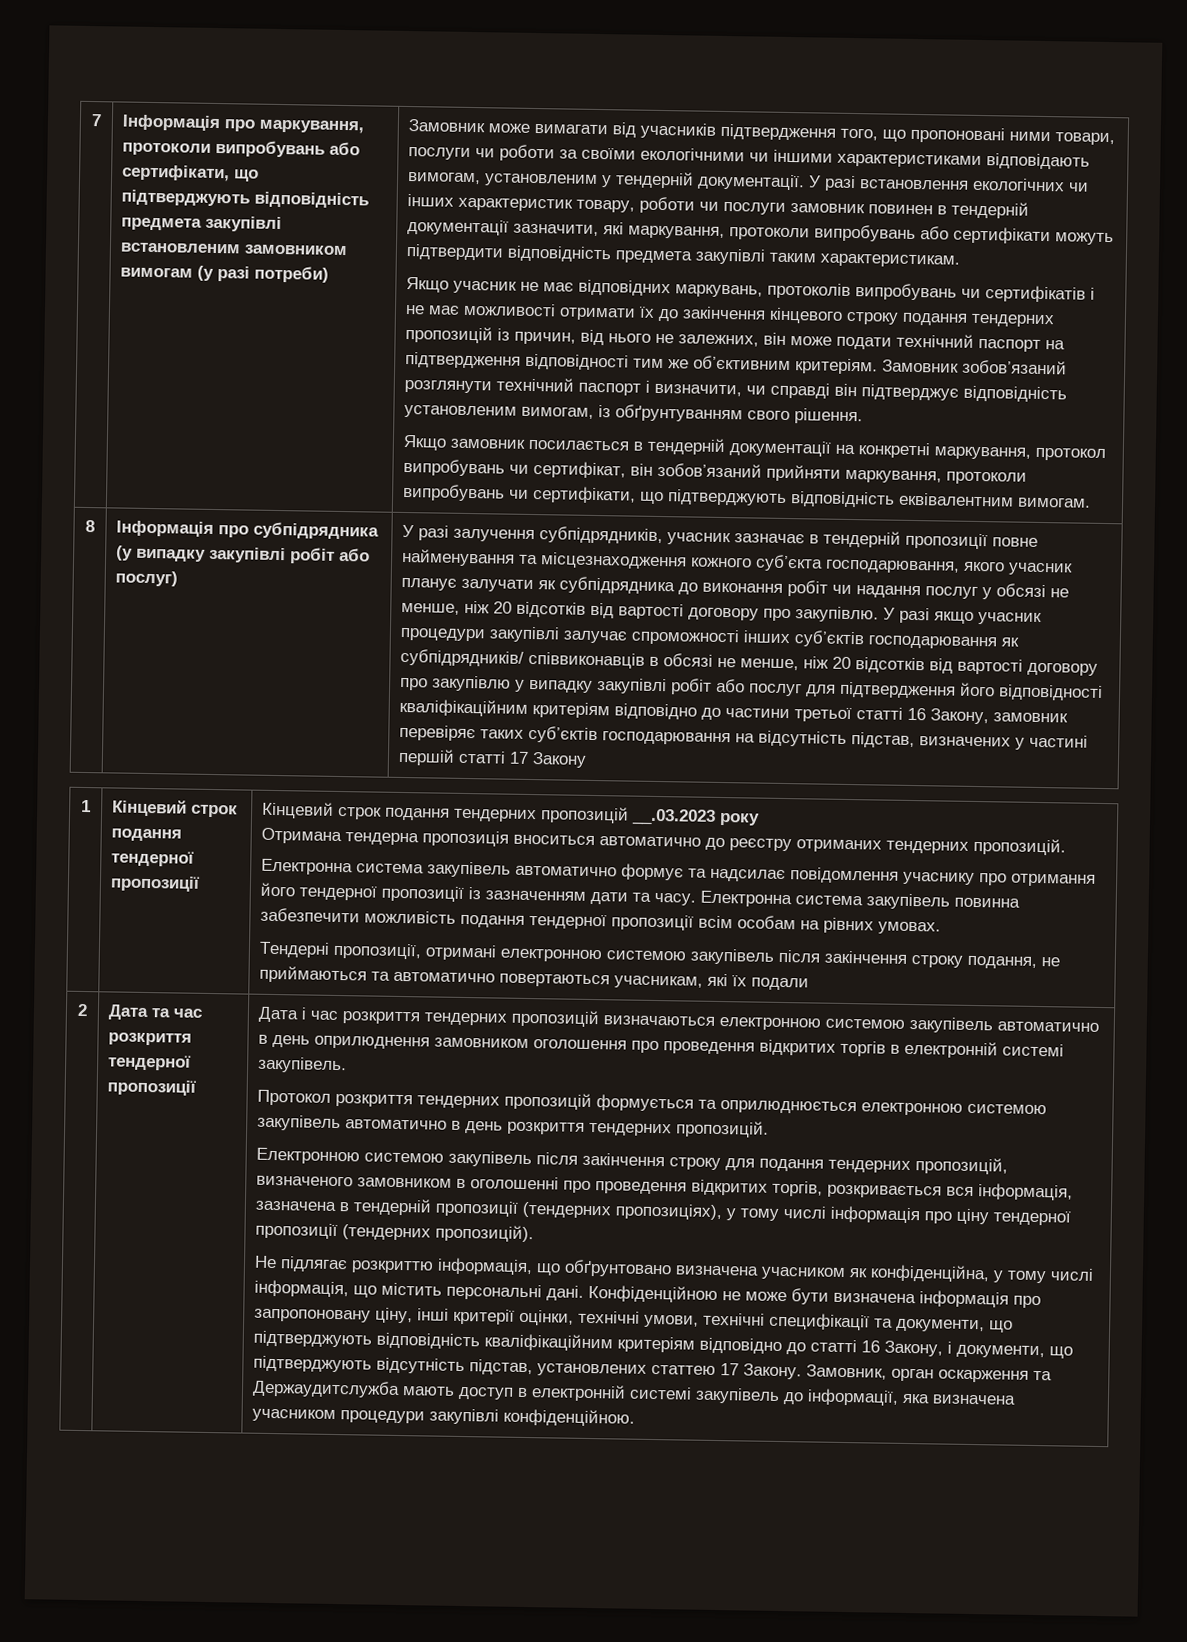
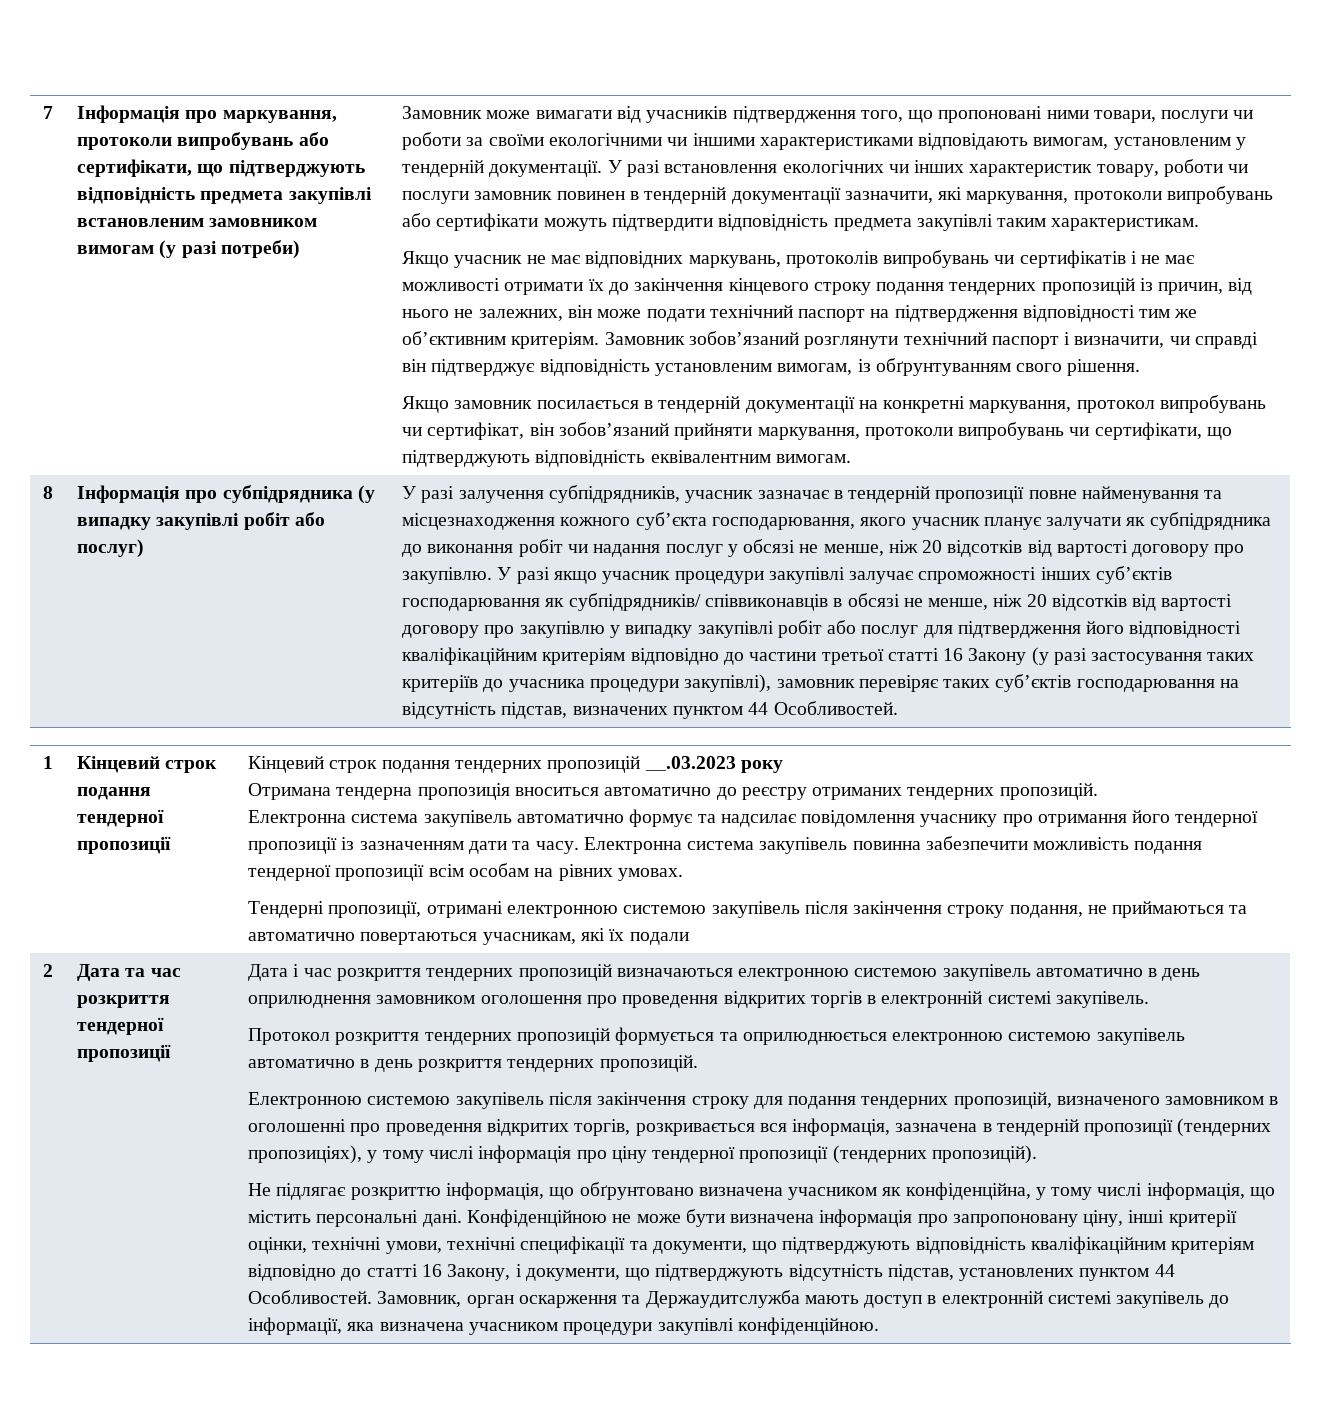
[930,708,990,725] Закону, -> [968,647,1255,666] [402,674,772,693] Закону (у разі застосування таких критеріїв до учасника процедури закупівлі),
[1015,734,1089,750] [398,748,588,768] у частині першій статті 17 Закону -> [672,701,898,719] пунктом 44 Особливостей.
[651,1363,803,1380] статтею 17 Закону. -> [1079,1264,1175,1281] [248,1290,373,1304] пунктом 44 Особливостей.

